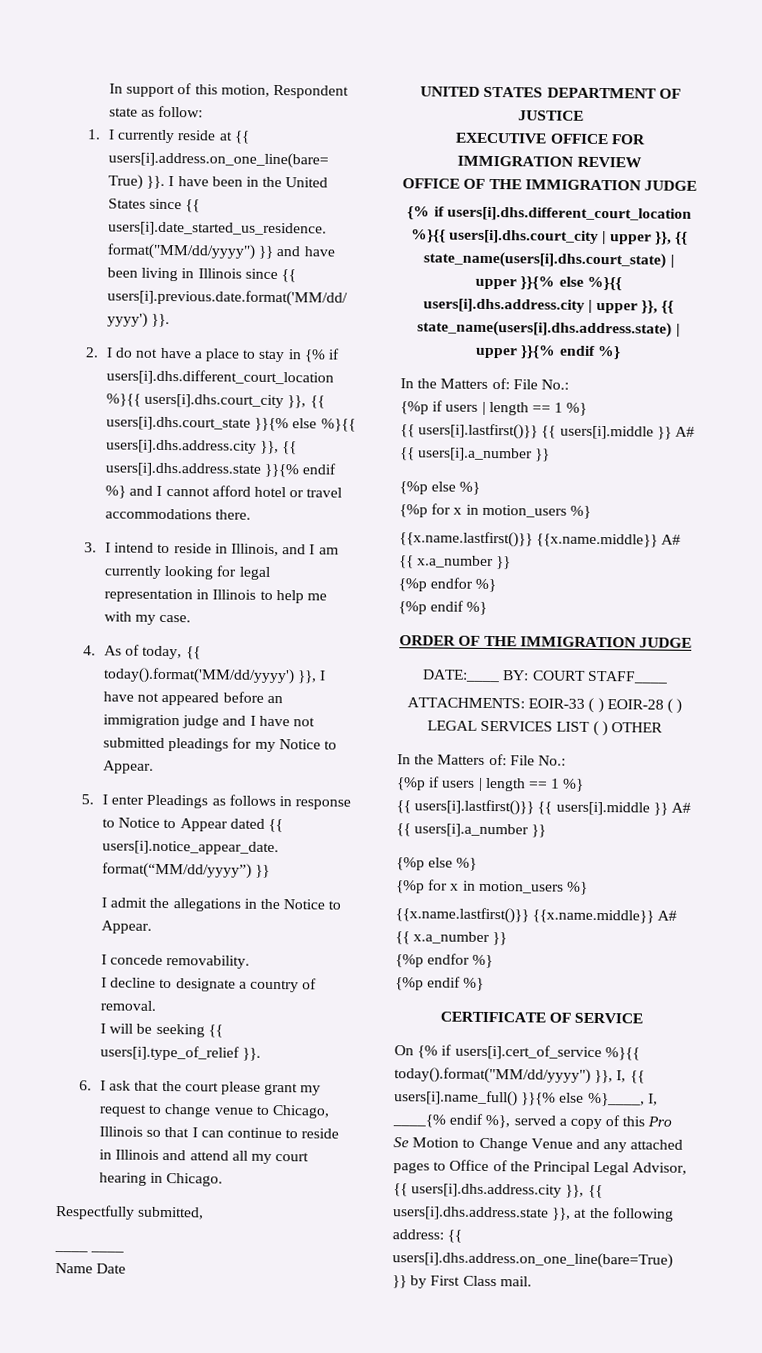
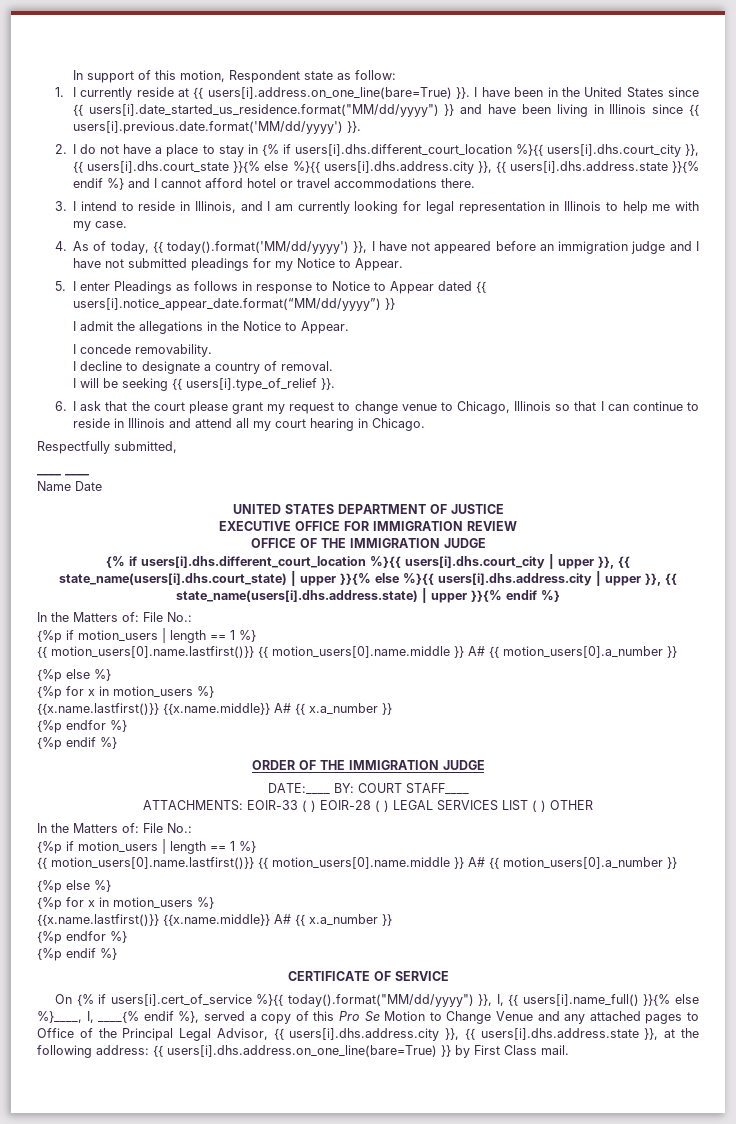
[445,401,588,416] [400,423,695,440] [400,447,534,462] users | length == 1 %} // {{ users[i].lastfirst()}} {{ users[i].middle }} A# {{ users[i].a_number -> [78,628,256,643] [37,646,663,658] motion_users | length == 1 %} // {{ motion_users[0].name.lastfirst()}} {{ motion_users[0].name.middle }} A# {{ motion_users[0].a_number
[441,777,585,792] [396,799,691,816] [396,823,530,838] users | length == 1 %} // {{ users[i].lastfirst()}} {{ users[i].middle }} A# {{ users[i].a_number -> [78,839,256,854] [37,857,663,869] motion_users | length == 1 %} // {{ motion_users[0].name.lastfirst()}} {{ motion_users[0].name.middle }} A# {{ motion_users[0].a_number

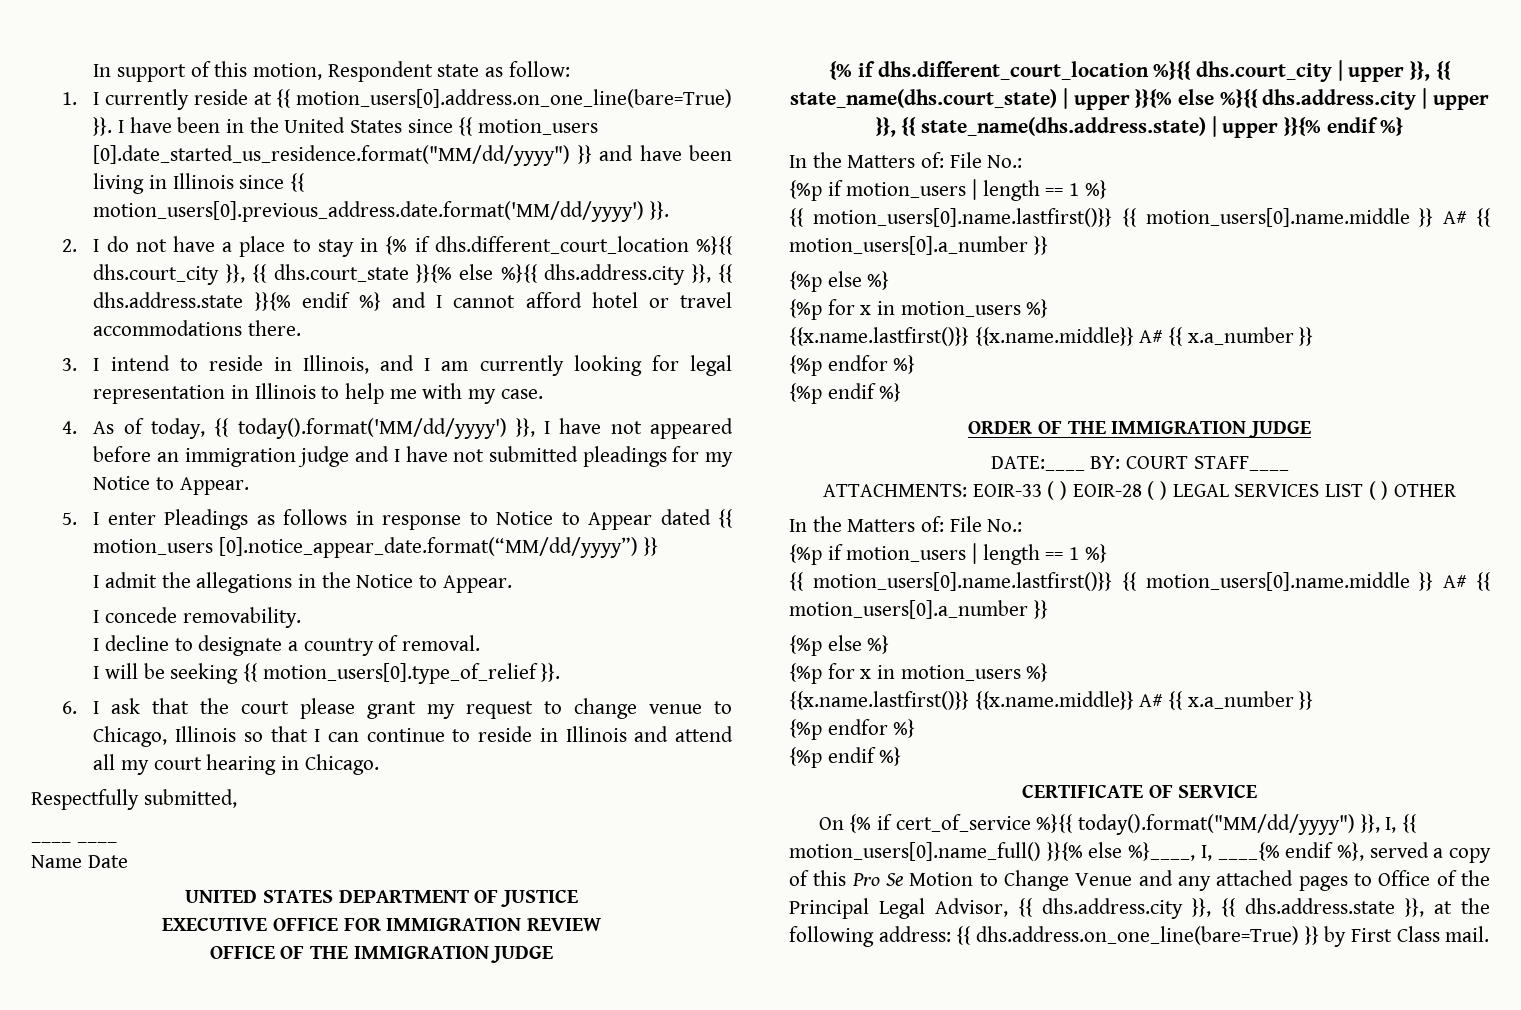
[207,87,452,99] users[i].address.on_one_line(bare=True) -> [296,89,732,108] motion_users[0].address.on_one_line(bare=True)
[88,104,439,117] users[i].date_started_us_residence.format("MM/dd/yyyy") -> [478,119,599,135] [93,145,571,166] motion_users [0].date_started_us_residence.format("MM/dd/yyyy")
[72,121,343,134] users[i].previous.date.format('MM/dd/yyyy') -> [93,201,645,222] motion_users[0].previous_address.date.format('MM/dd/yyyy')
[294,144,699,157] [73,161,668,174] users[i].dhs.different_court_location %}{{ users[i].dhs.court_city }}, {{ users[i].dhs.court_state }}{% else %}{{ users[i].dhs.address.city }}, {{ users[i].dhs.address.state -> [434,236,733,255] [93,264,733,285] [93,292,244,308] dhs.different_court_location %}{{ dhs.court_city }}, {{ dhs.court_state }}{% else %}{{ dhs.address.city }}, {{ dhs.address.state
[72,298,381,311] users[i].notice_appear_date.format(“MM/dd/yyyy”) -> [93,537,639,558] motion_users [0].notice_appear_date.format(“MM/dd/yyyy”)
[185,378,317,391] users[i].type_of_relief -> [262,663,538,684] motion_users[0].type_of_relief
[141,554,630,569] [59,573,287,585] users[i].dhs.different_court_location %}{{ users[i].dhs.court_city | upper }}, {{ state_name(users[i].dhs.court_state) -> [877,60,1451,82] [790,89,1058,108] dhs.different_court_location %}{{ dhs.court_city | upper }}, {{ state_name(dhs.court_state)
[438,571,677,586] [176,590,418,602] users[i].dhs.address.city | upper }}, {{ state_name(users[i].dhs.address.state) -> [1262,88,1489,110] [875,117,1206,137] dhs.address.city | upper }}, {{ state_name(dhs.address.state)
[110,994,252,1006] users[i].cert_of_service -> [895,814,1031,832] cert_of_service
[522,994,639,1006] users[i].name_full() -> [789,842,1041,861] motion_users[0].name_full()
[289,1028,639,1041] users[i].dhs.address.city }}, {{ users[i].dhs.address.state -> [1042,898,1395,919] dhs.address.city }}, {{ dhs.address.state
[167,1045,437,1057] users[i].dhs.address.on_one_line(bare=True) -> [976,926,1300,945] dhs.address.on_one_line(bare=True)

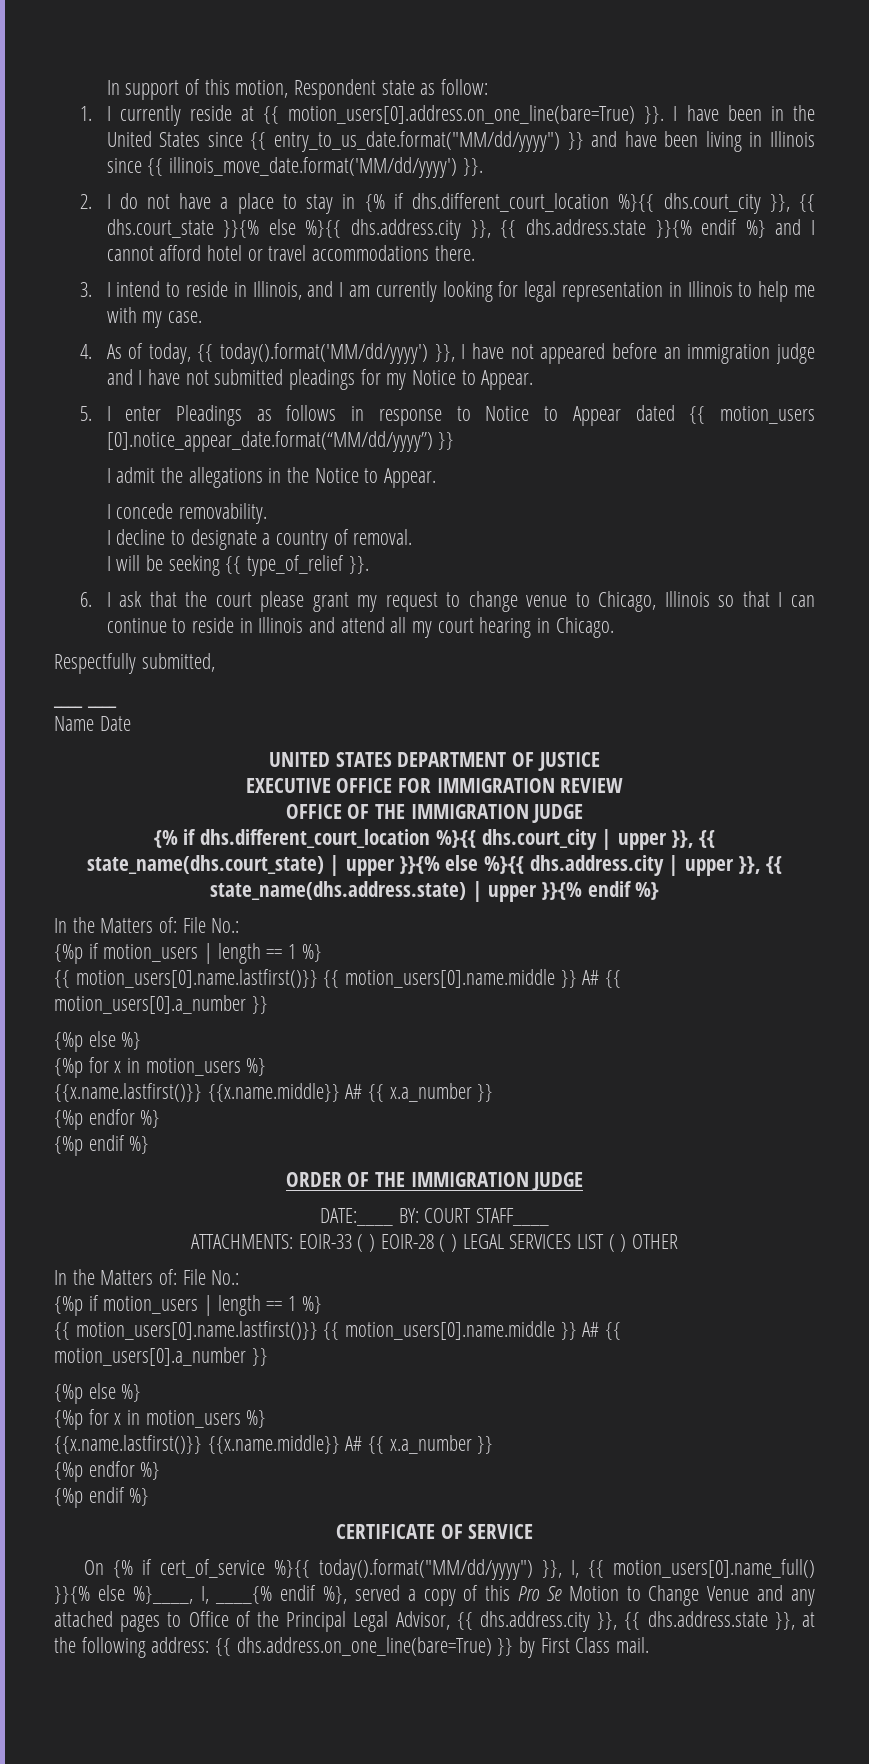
[478,119,599,135] [93,145,571,166] motion_users [0].date_started_us_residence.format("MM/dd/yyyy") -> [273,131,560,152] entry_to_us_date.format("MM/dd/yyyy")
[93,201,645,222] motion_users[0].previous_address.date.format('MM/dd/yyyy') -> [168,157,457,178] illinois_move_date.format('MM/dd/yyyy')
[262,663,538,684] motion_users[0].type_of_relief -> [246,555,344,576] type_of_relief

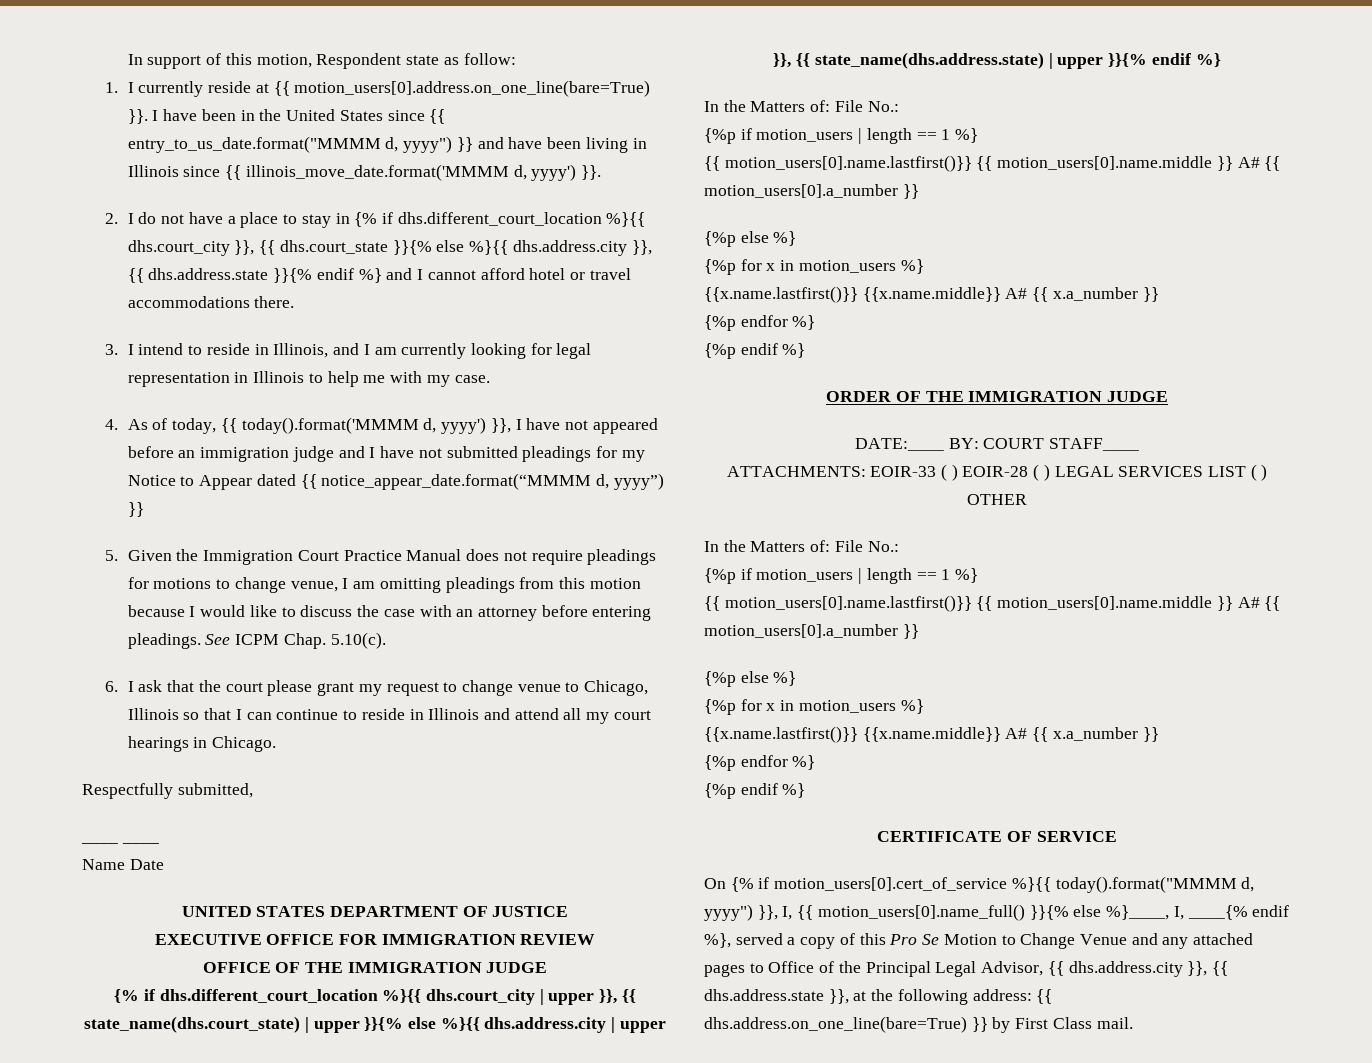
[273,131,560,152] entry_to_us_date.format("MM/dd/yyyy") -> [127,136,453,153] entry_to_us_date.format("MMMM d, yyyy")
[168,157,457,178] illinois_move_date.format('MM/dd/yyyy') -> [245,164,577,181] illinois_move_date.format('MMMM d, yyyy')
[220,343,429,364] today().format('MM/dd/yyyy') -> [241,417,487,434] today().format('MMMM d, yyyy')
[481,370,534,390] [80,405,815,426] [106,431,455,452] [106,467,436,488] [106,503,267,524] [106,529,413,550] [106,555,369,576] Appear. // 5. I enter Pleadings as follows in response to Notice to Appear dated {{ motion_users [0].notice_appear_date.format(“MM/dd/yyyy”) }} // I admit the allegations in the Notice to Appear. // I concede removability. // I decline to designate a country of removal. // I will be seeking {{ type_of_relief }}. -> [199,473,664,490] [127,502,144,517] [104,549,657,565] [127,577,641,593] [127,605,652,621] [127,632,386,649] Appear dated {{ notice_appear_date.format(“MMMM d, yyyy”) }} // 5. Given the Immigration Court Practice Manual does not require pleadings for motions to change venue, I am omitting pleadings from this motion because I would like to discuss the case with an attorney before entering pleadings. See ICPM Chap. 5.10(c).
[479,617,532,638] hearing -> [127,736,189,752] hearings
[159,1559,533,1580] cert_of_service %}{{ today().format("MM/dd/yyyy") -> [774,876,1255,893] [704,904,753,921] motion_users[0].cert_of_service %}{{ today().format("MMMM d, yyyy")

